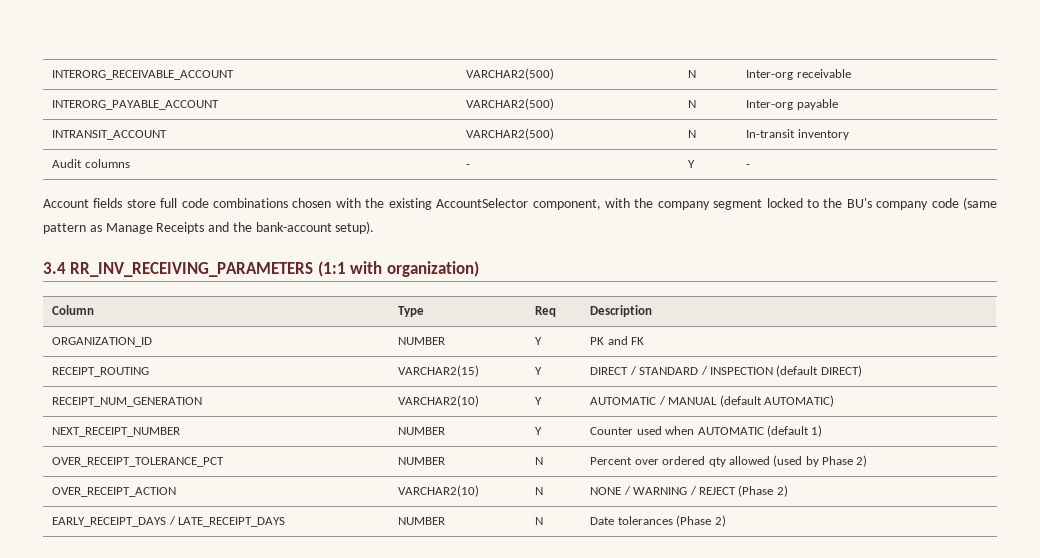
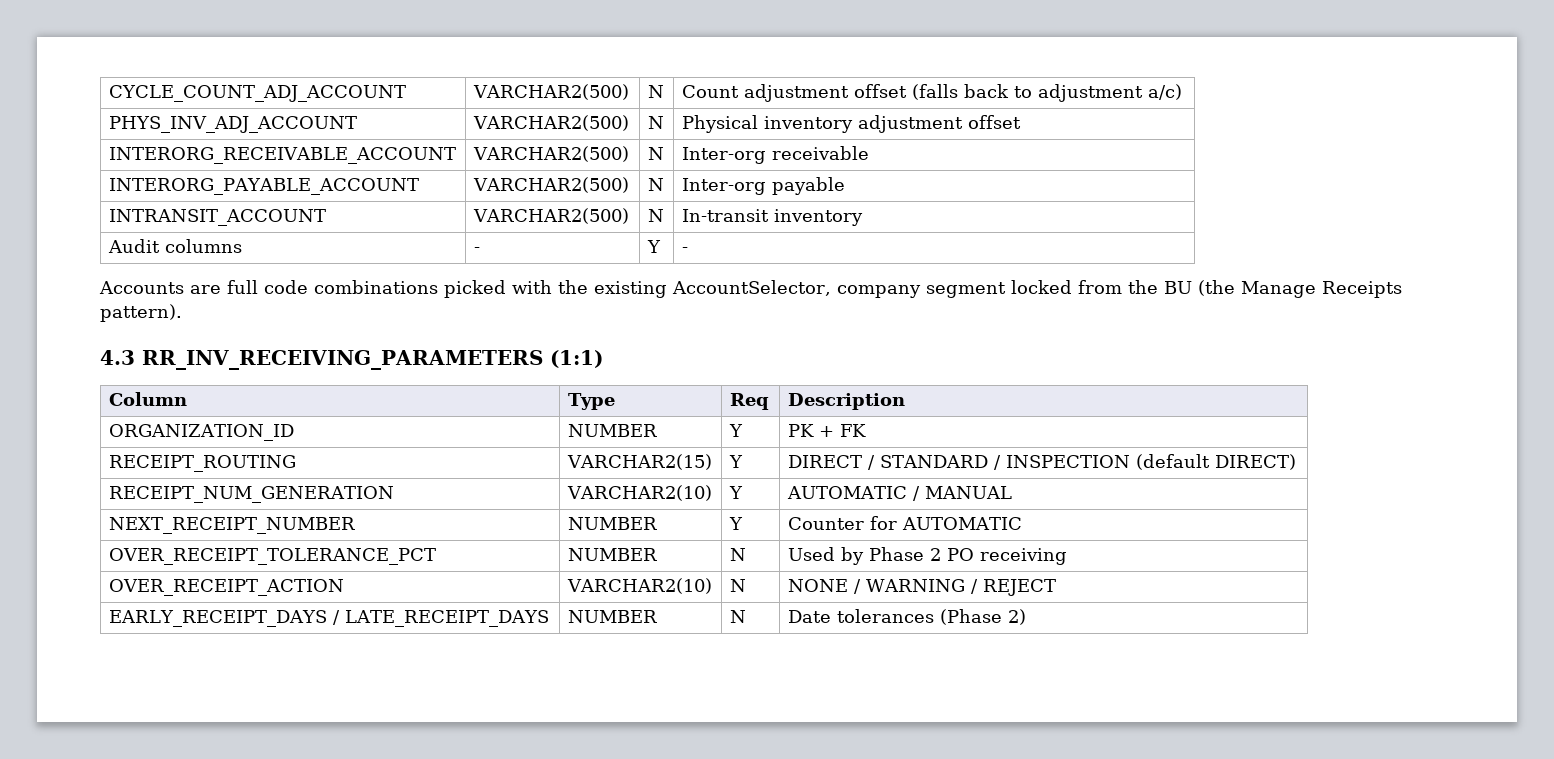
(52, 75) none -> [108,85,406,102] [472,84,629,100] [647,85,664,98] [681,84,1182,102] [108,116,357,133] [472,115,629,131] [647,116,664,129] [681,115,1021,133] CYCLE_COUNT_ADJ_ACCOUNT | VARCHAR2(500) | N | Count adjustment offset (falls back to adjustment a/c) // PHYS_INV_ADJ_ACCOUNT | VARCHAR2(500) | N | Physical inventory adjustment offset //
[43,198,156,208] Account fields store -> [99,281,221,294] Accounts are
[292,198,332,208] chosen -> [444,280,506,298] picked
[436,197,997,210] [43,221,375,234] [43,261,479,277] AccountSelector component, with the company segment locked to the BU's company code (same pattern as Manage Receipts and the bank-account setup). // 3.4 RR_INV_RECEIVING_PARAMETERS (1:1 with organization) -> [672,280,1402,298] [100,304,182,322] [100,350,603,370] AccountSelector, company segment locked from the BU (the Manage Receipts pattern). // 4.3 RR_INV_RECEIVING_PARAMETERS (1:1)
[607,336,628,345] and -> [818,426,834,437] +
[719,395,834,407] (default AUTOMATIC) -> (1012, 492) none
[636,425,823,437] used when AUTOMATIC (default 1) -> [869,516,1022,530] for AUTOMATIC
[590,455,868,467] Percent over ordered qty allowed (used by Phase 2) -> [787,547,1067,565] Used by Phase 2 PO receiving
[738,485,788,497] (Phase 2) -> (1056, 587) none

